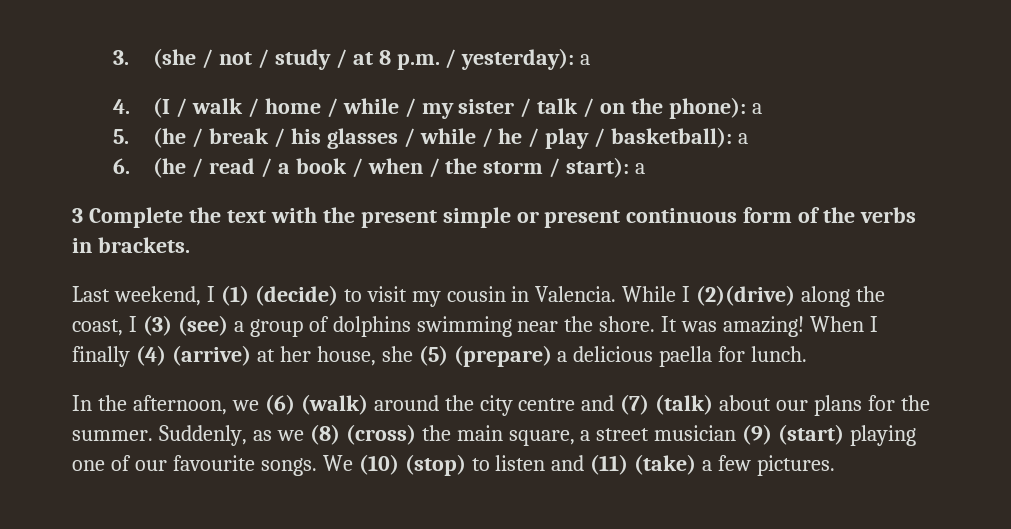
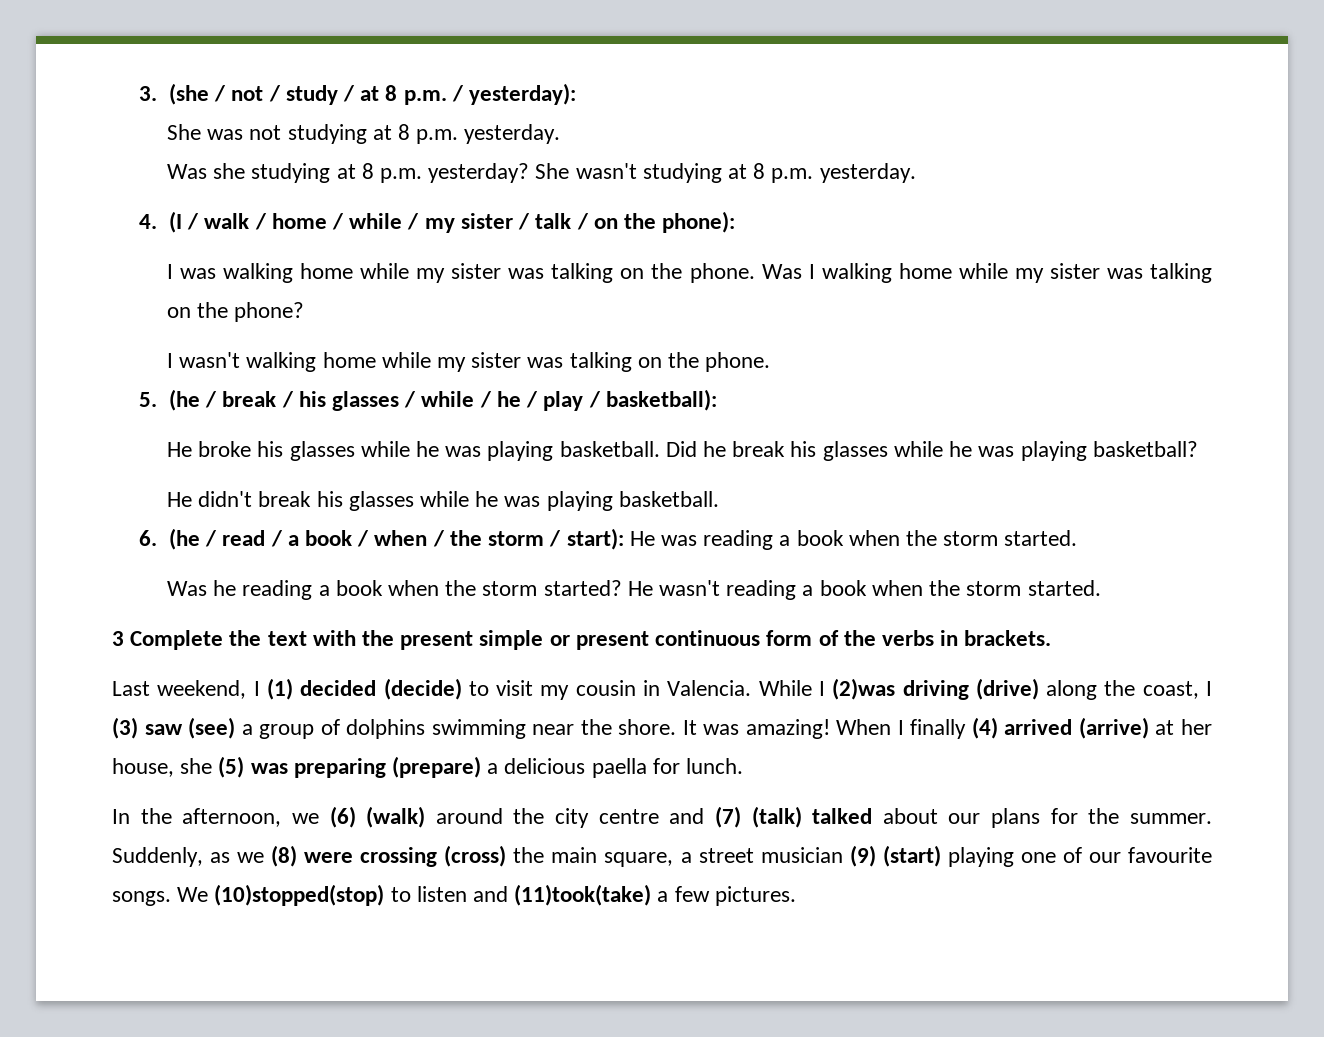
[580,54,591,65] a -> [166,124,561,144] [166,163,916,183] // She was not studying at 8 p.m. yesterday. // Was she studying at 8 p.m. yesterday? She wasn't studying at 8 p.m. yesterday.
[752,103,763,114] a -> [166,263,1212,283] [166,302,305,322] [166,352,771,372] // I was walking home while my sister was talking on the phone. Was I walking home while my sister was talking on the phone? // I wasn't walking home while my sister was talking on the phone.
[738,133,749,144] a -> [166,441,1198,461] [166,491,719,511] // He broke his glasses while he was playing basketball. Did he break his glasses while he was playing basketball? // He didn't break his glasses while he was playing basketball.
[635,163,646,174] a -> [629,530,1078,550] [166,580,1101,600] He was reading a book when the storm started. // Was he reading a book when the storm started? He wasn't reading a book when the storm started.
(249, 295) none -> [300,680,377,696] decided
[696,285,796,306] (2)(drive) -> [832,678,1039,700] (2)was driving (drive)
(172, 325) none -> [144,724,183,735] saw
(166, 355) none -> [1004,719,1073,735] arrived
(448, 355) none -> [250,758,386,778] was preparing
(714, 404) none -> [812,808,873,824] talked
(340, 434) none -> [304,847,438,867] were crossing
[358,454,466,476] (10) (stop) -> [214,884,385,906] (10)stopped(stop)
[590,454,697,475] (11) (take) -> [514,884,652,906] (11)took(take)

